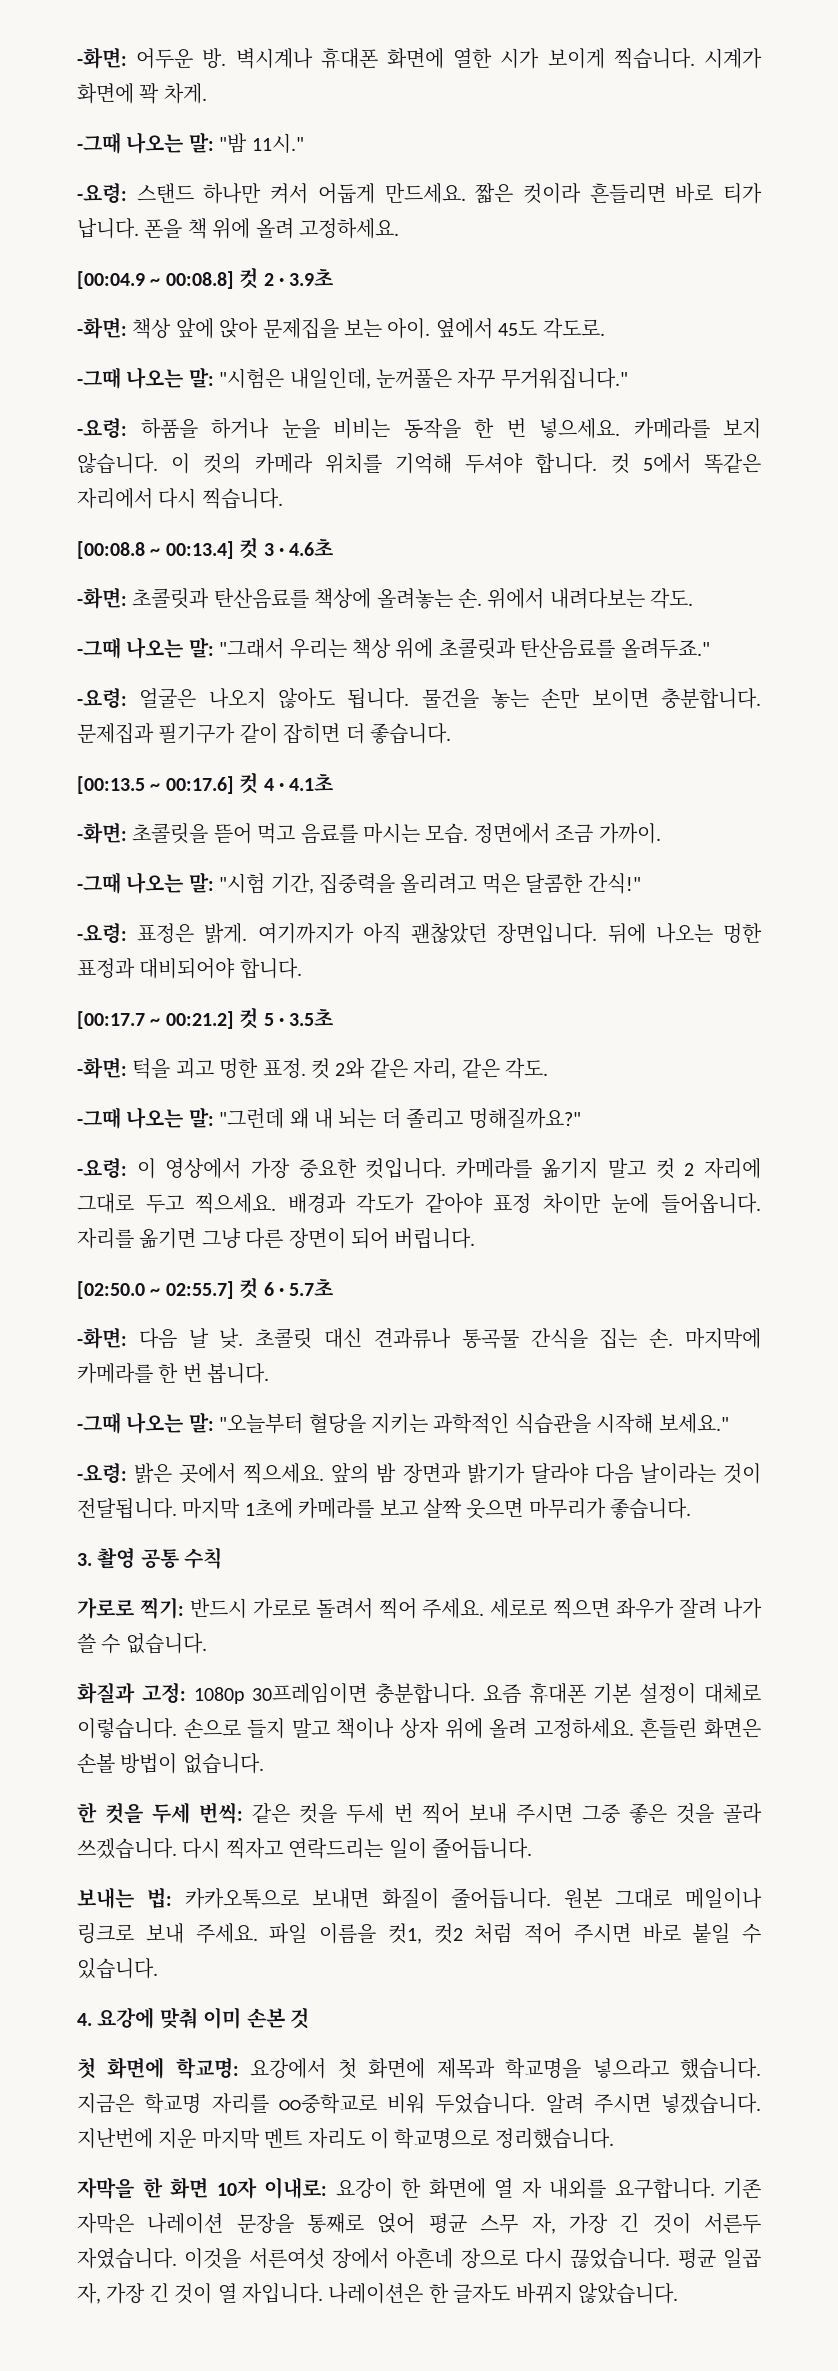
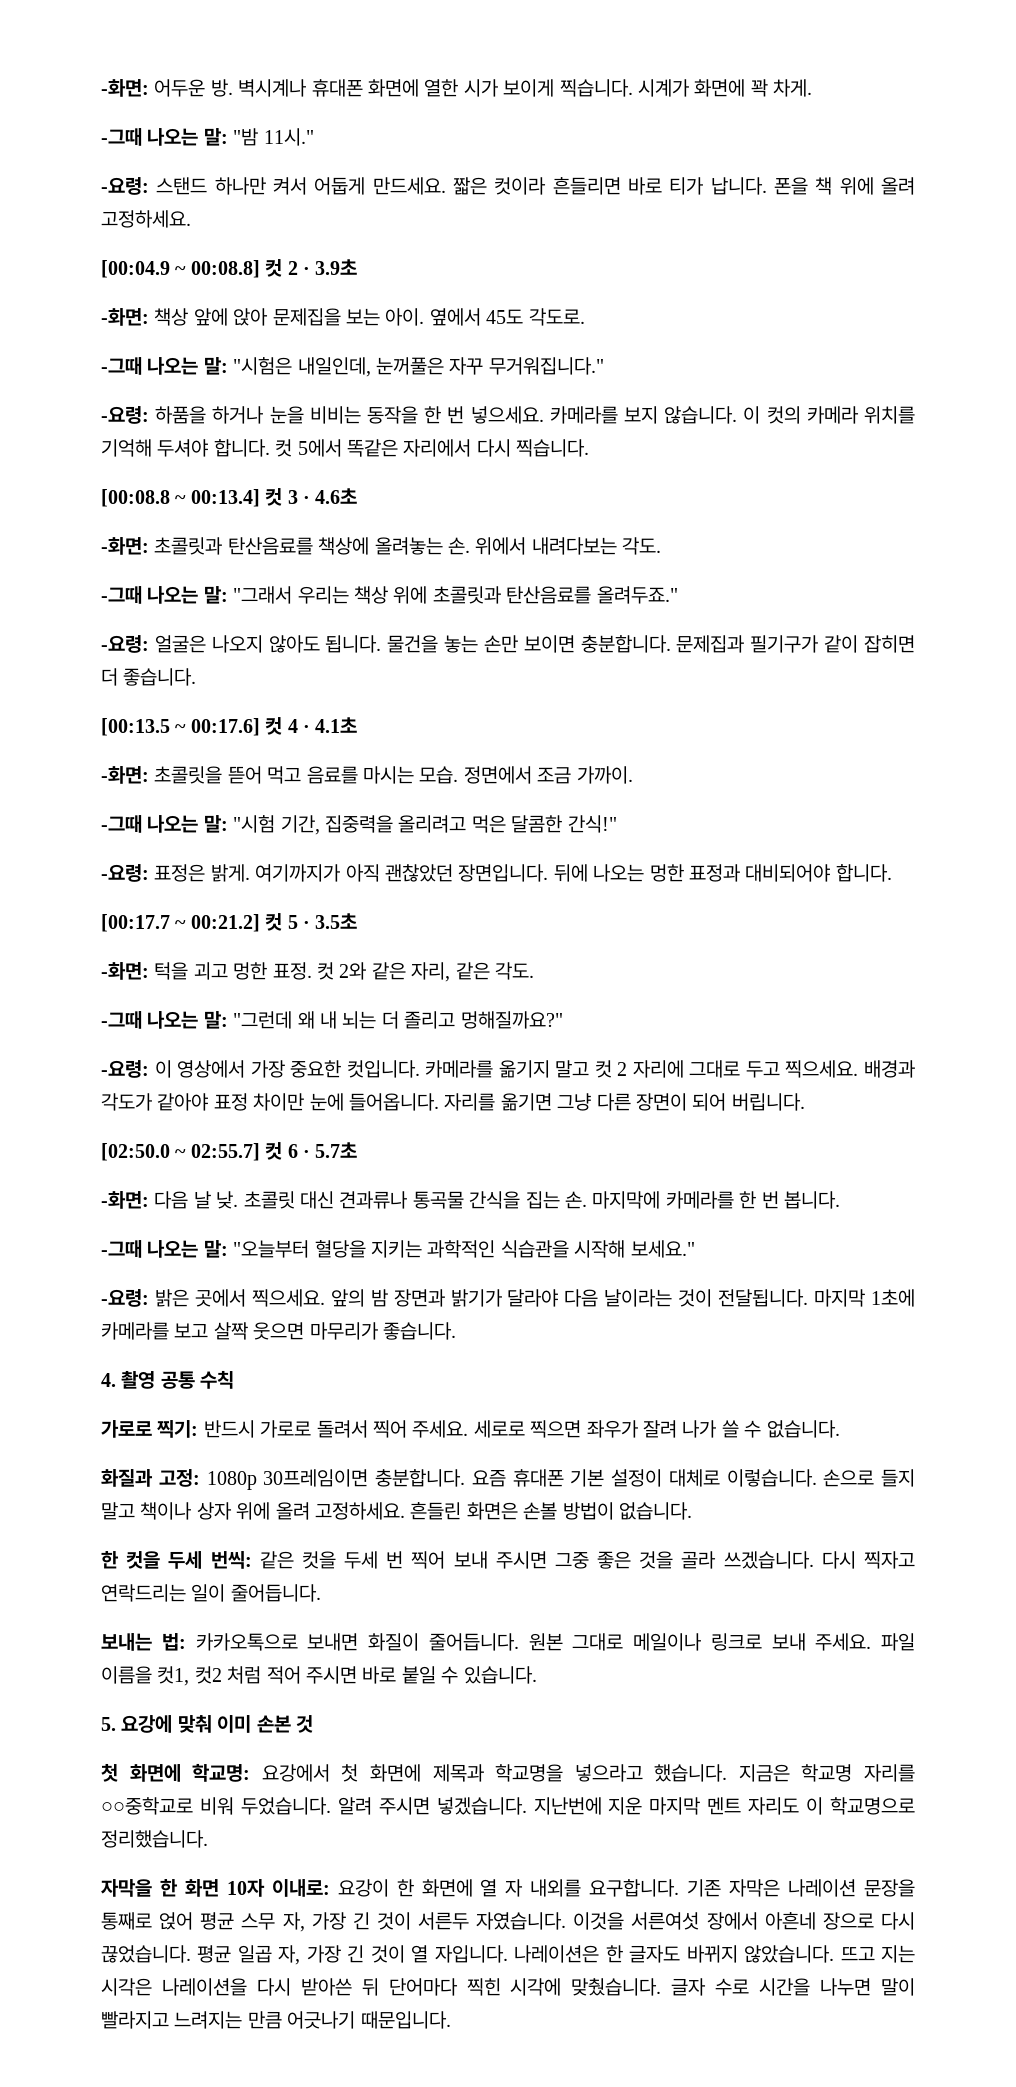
[77,1553,92,1566] 3. -> [101,1373,116,1387] 4.
[77,2013,92,2026] 4. -> [101,1717,116,1731] 5.
(678, 2293) none -> [840,1945,915,1963] [101,1978,915,1996] [101,2011,451,2029] 뜨고 지는 시각은 나레이션을 다시 받아쓴 뒤 단어마다 찍힌 시각에 맞췄습니다. 글자 수로 시간을 나누면 말이 빨라지고 느려지는 만큼 어긋나기 때문입니다.

